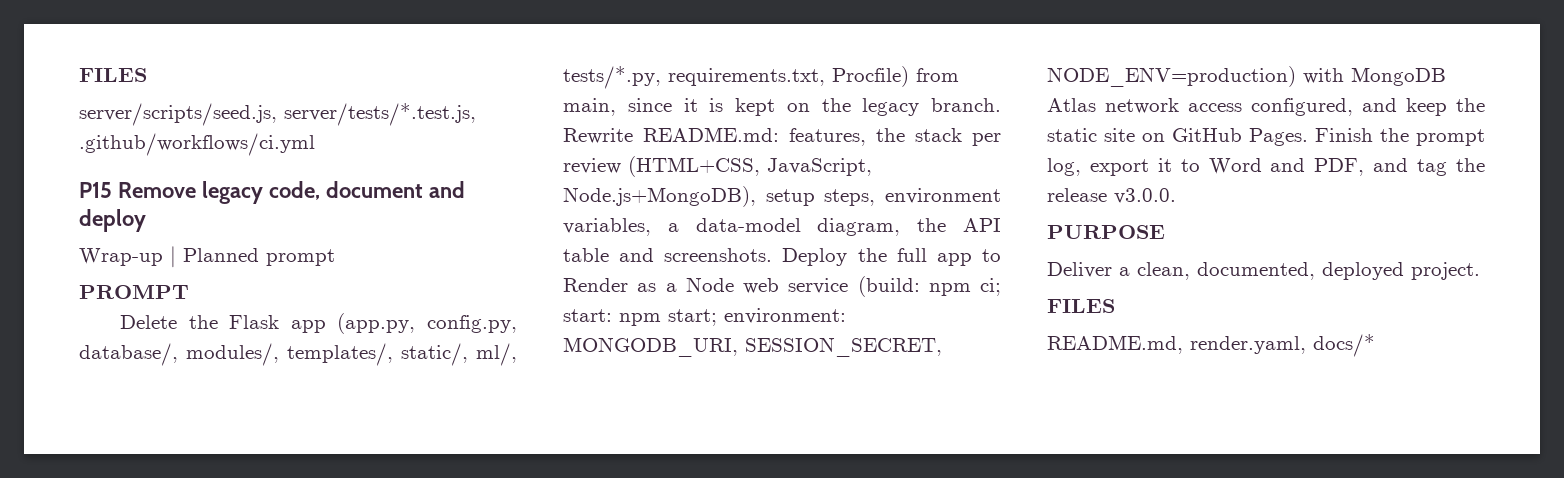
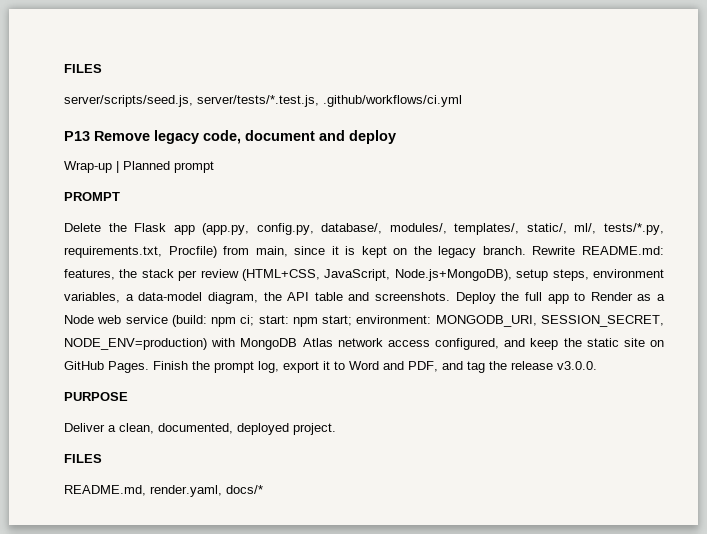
[79,182,112,198] P15 -> [64,131,90,141] P13

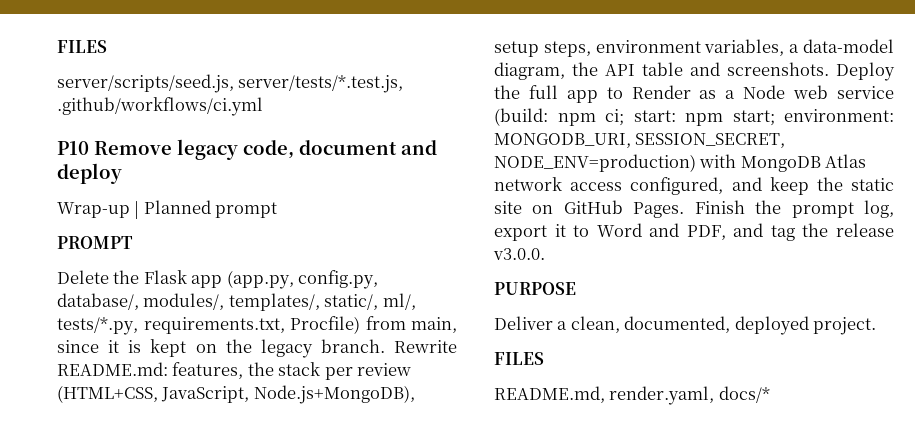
[64,131,90,141] P13 -> [57,141,89,155] P10

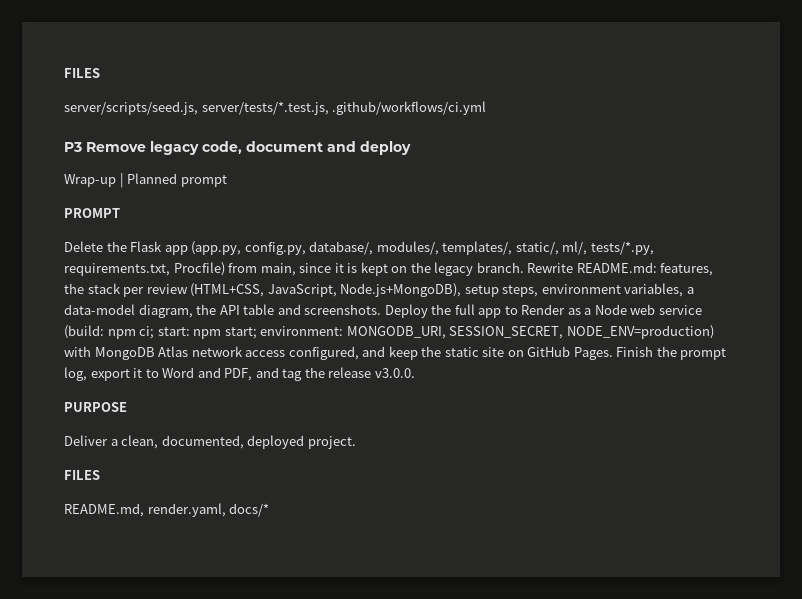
[57,141,89,155] P10 -> [64,142,82,152] P3

